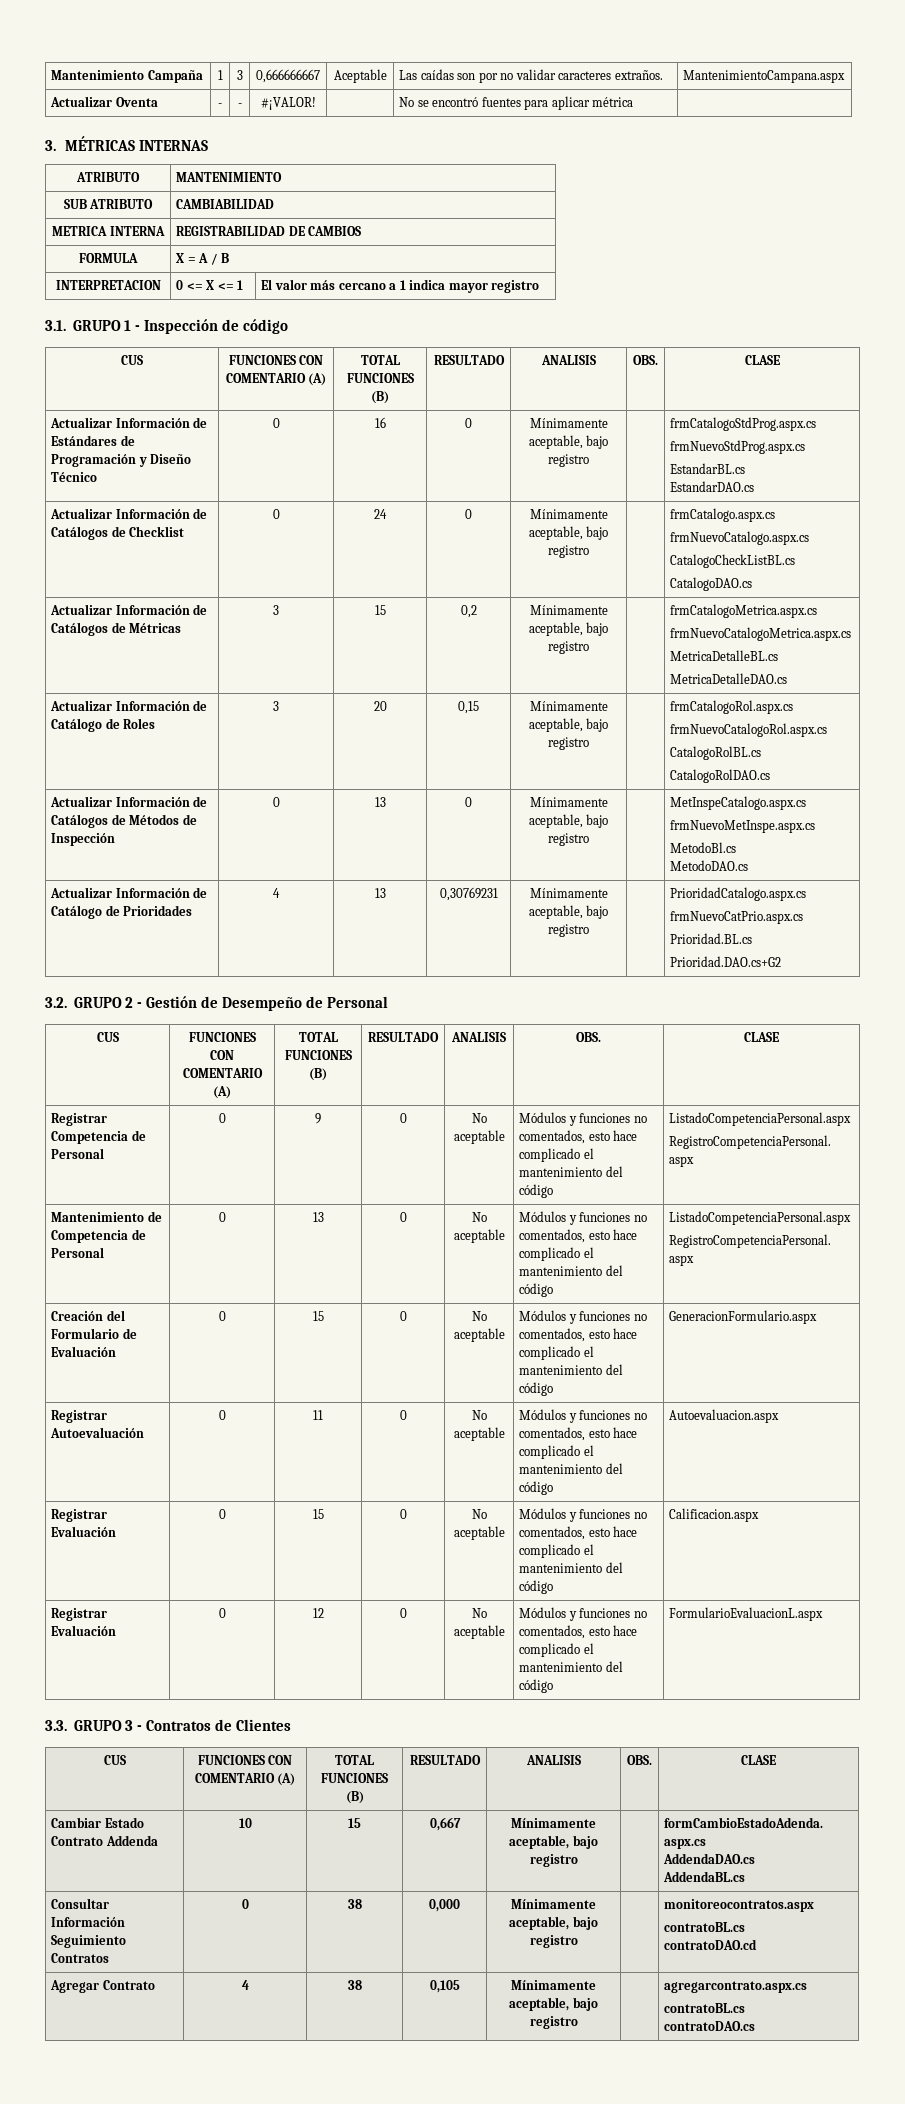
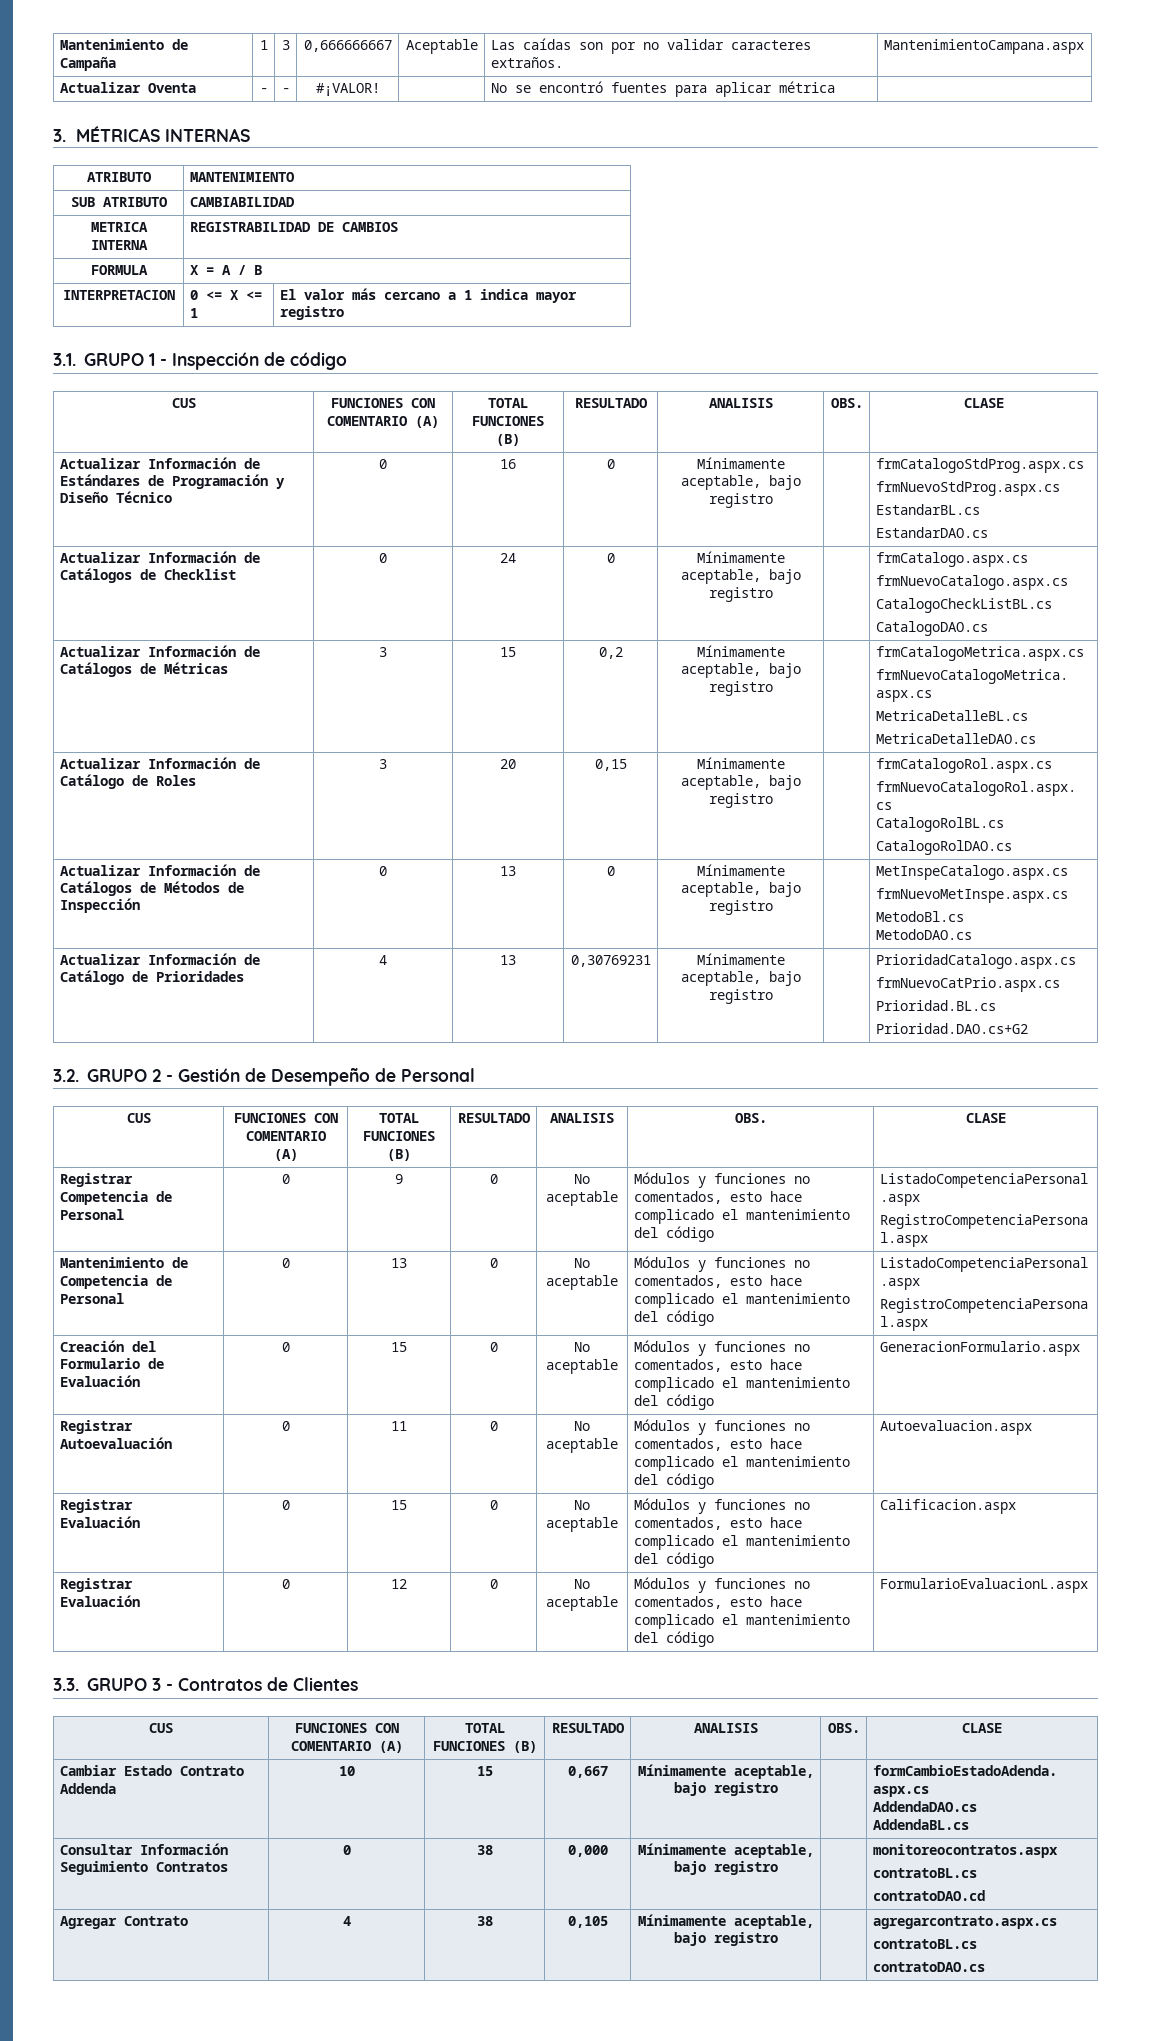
[51,70,145,80] Mantenimiento -> [59,39,188,50] Mantenimiento de

